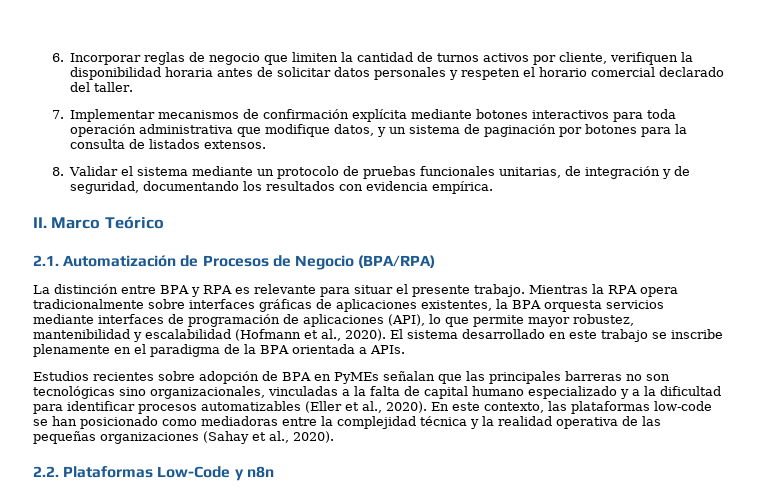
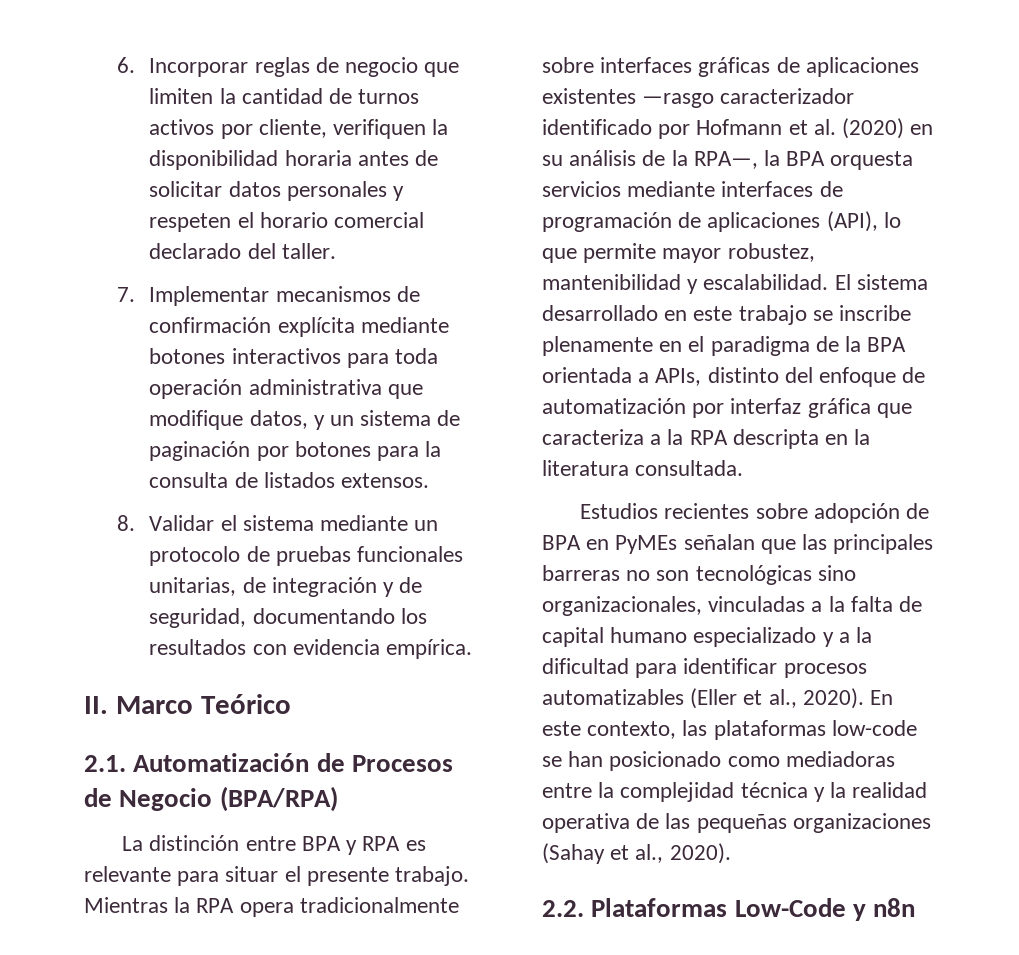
[421,300,492,311] existentes, -> [542,88,855,108] [542,118,934,139] [542,150,758,169] existentes —rasgo caracterizador identificado por Hofmann et al. (2020) en su análisis de la RPA—,
[145,329,386,341] escalabilidad (Hofmann et al., 2020). -> [703,274,829,290] escalabilidad.
[369,345,405,354] APIs. -> [655,367,926,387] [542,398,912,418] [542,429,871,449] [542,460,744,476] APIs, distinto del enfoque de automatización por interfaz gráfica que caracteriza a la RPA descripta en la literatura consultada.

